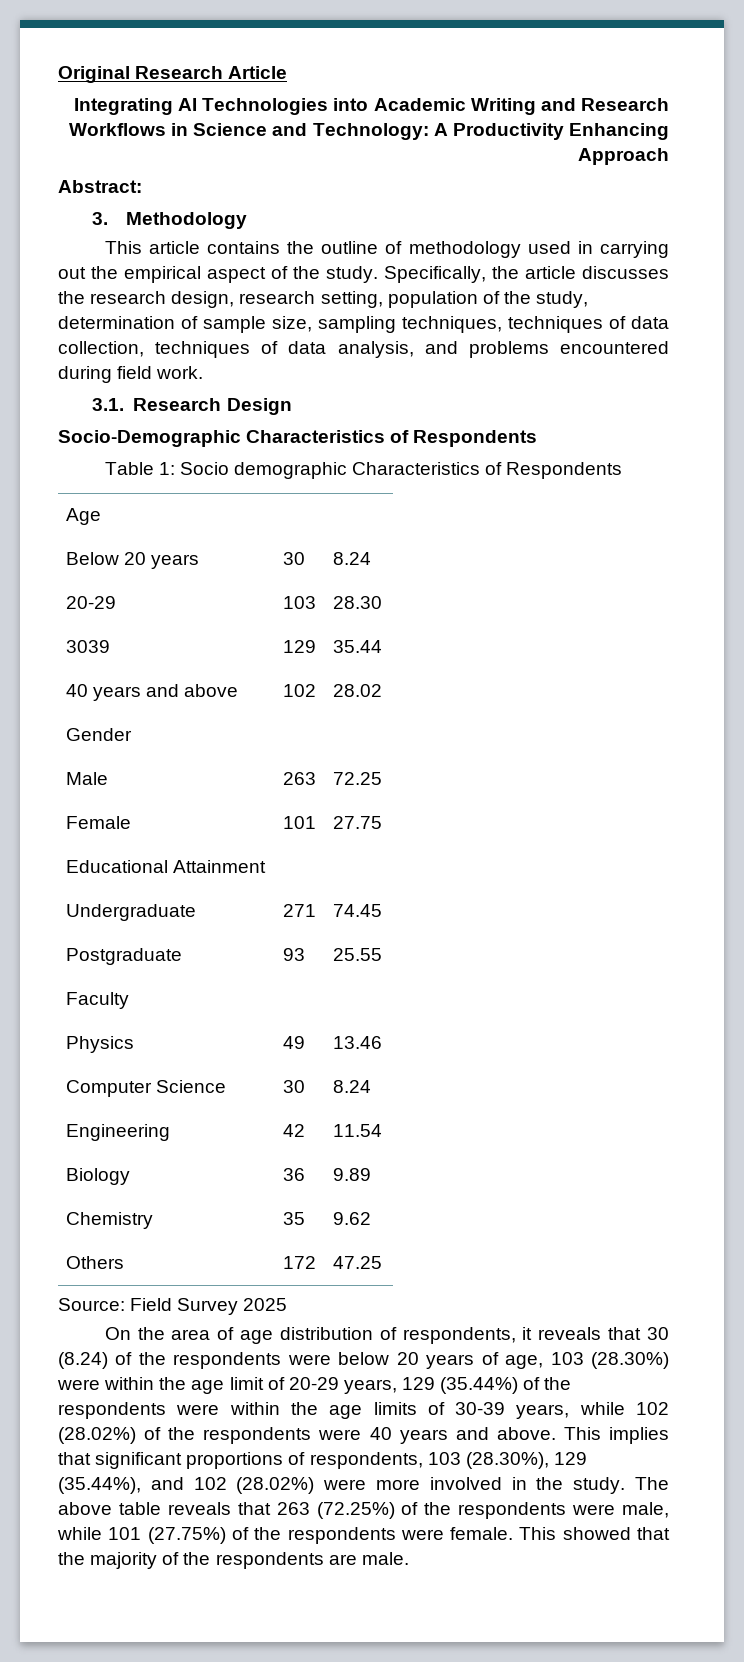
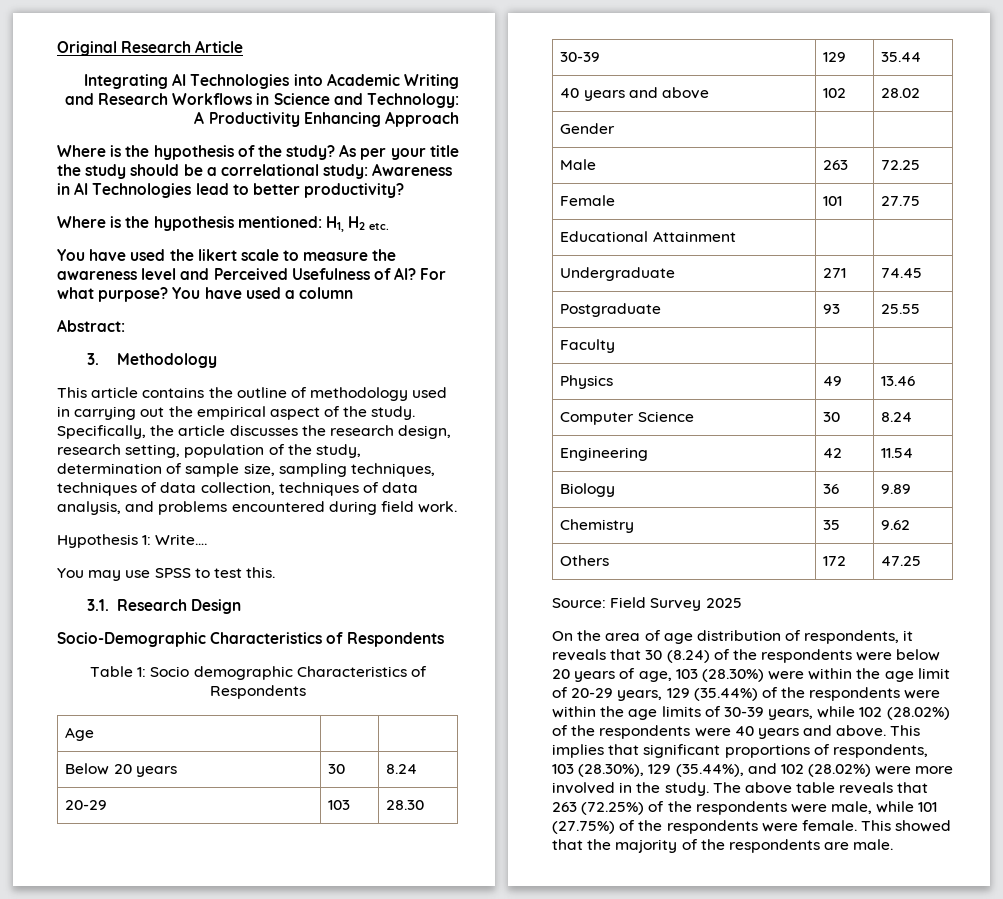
(669, 156) none -> [57,144,459,160] [57,163,453,179] [57,182,405,198] [57,216,390,232] [57,249,397,261] [57,267,447,280] [57,287,354,302] // Where is the hypothesis of the study? As per your title the study should be a correlational study: Awareness in AI Technologies lead to better productivity? // Where is the hypothesis mentioned: H1, H2 etc. // You have used the likert scale to measure the awareness level and Perceived Usefulness of AI? For what purpose? You have used a column
(204, 372) none -> [57,534,208,548] [57,567,276,581] // Hypothesis 1: Write…. // You may use SPSS to test this.
[66,640,111,653] 3039 -> [560,52,601,62] 30-39

